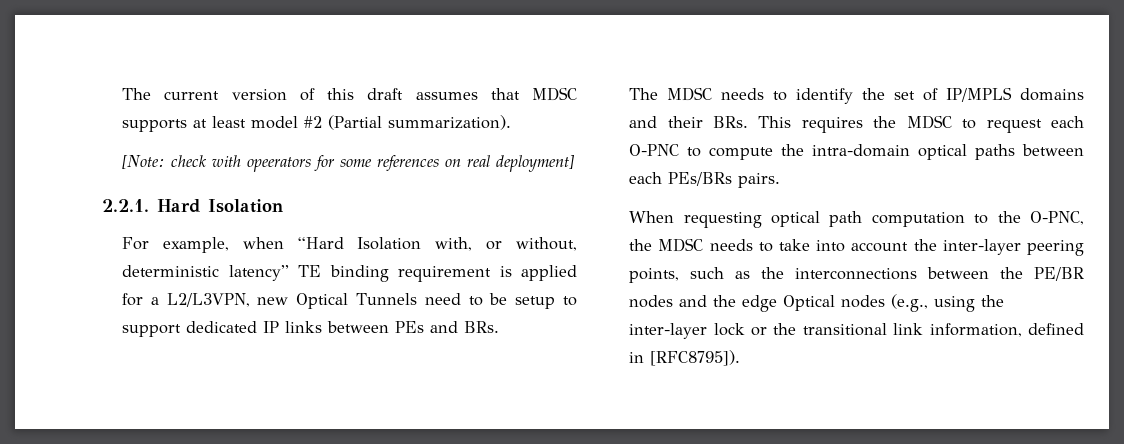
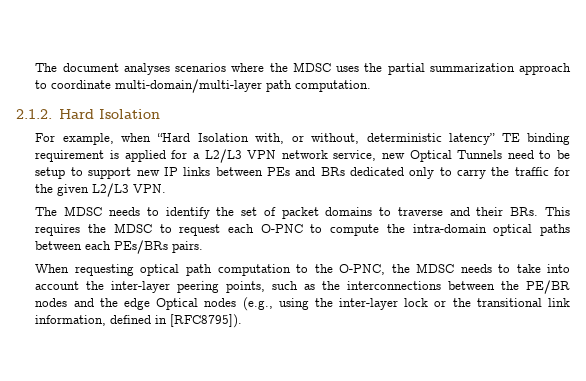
[122,87,577,101] [122,115,512,132] [122,154,576,172] [102,199,149,212] The current version of this draft assumes that MDSC supports at least model #2 (Partial summarization). // [Note: check with opeerators for some references on real deployment] // 2.2.1. -> [35,62,571,75] [35,79,372,93] [16,109,52,119] The document analyses scenarios where the MDSC uses the partial summarization approach to coordinate multi-domain/multi-layer path computation. // 2.1.2.
[166,293,250,307] L2/L3VPN, -> [204,149,377,163] L2/L3 VPN network service,
[186,321,258,333] dedicated -> [136,170,160,176] new
[464,321,500,333] BRs. -> [320,167,570,179] [35,183,167,197] BRs dedicated only to carry the traffic for the given L2/L3 VPN.
[946,87,1084,102] IP/MPLS domains -> [281,207,443,219] packet domains to traverse

